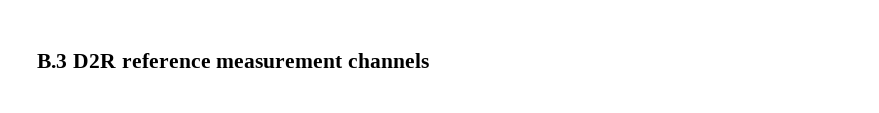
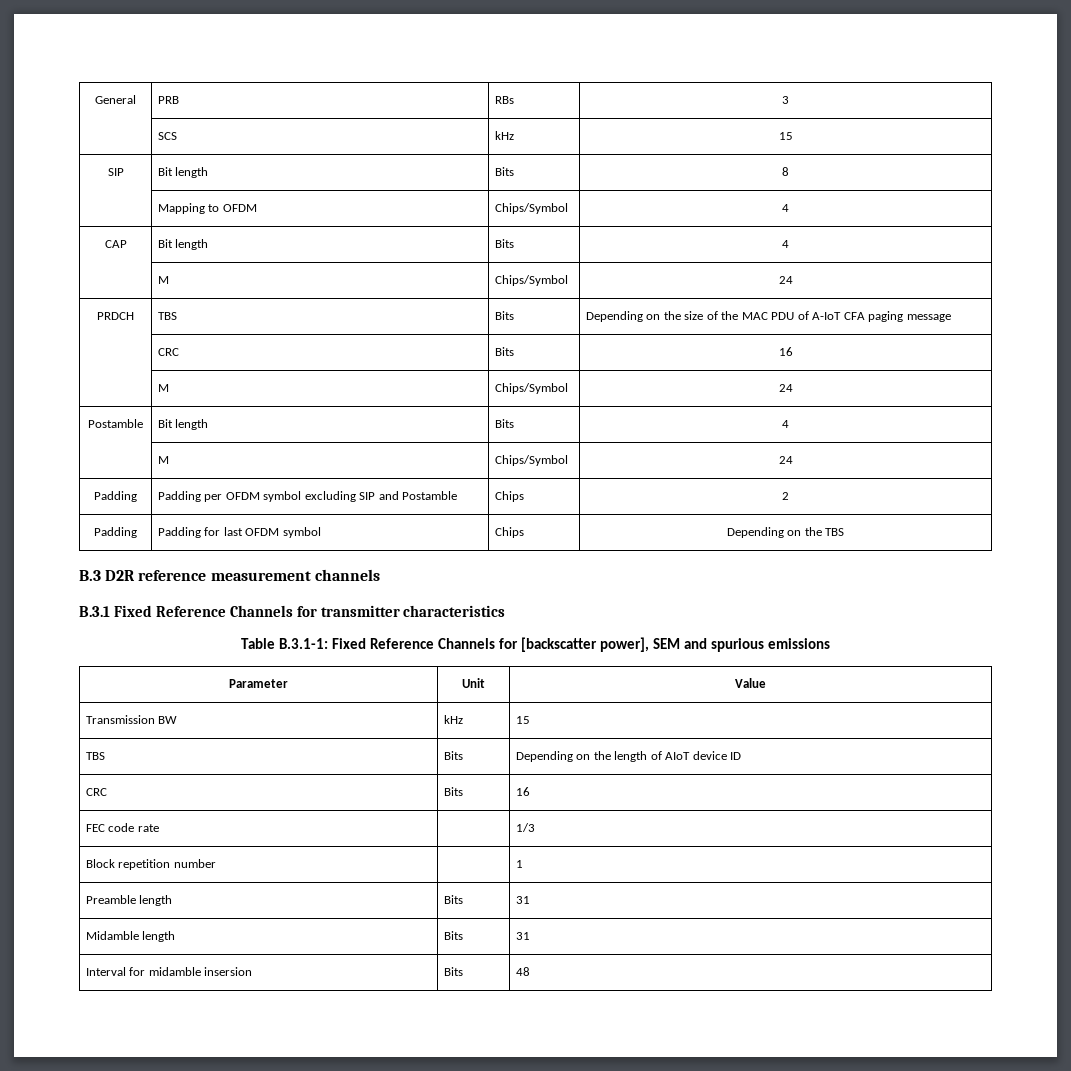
(37, 61) none -> [95,95,136,104] [157,96,179,104] [494,96,514,104] [782,96,789,104] [157,132,177,140] [494,131,514,140] [778,132,793,140] [107,168,124,176] [157,167,209,178] [494,167,514,176] [782,167,789,176] [157,203,257,214] [494,203,568,214] [782,204,789,212] [104,240,127,248] [157,239,209,250] [494,239,514,248] [782,240,789,248] [157,276,169,284] [494,275,568,286] [778,276,793,284] [97,312,134,320] [157,312,177,320] [494,311,514,320] [585,311,951,322] [157,348,179,356] [494,347,514,356] [778,347,793,356] [157,384,169,392] [494,383,568,394] [778,384,793,392] [88,419,143,428] [157,419,209,430] [494,419,514,428] [782,420,789,428] [157,456,169,464] [494,455,568,466] [778,456,793,464] [94,491,137,502] [157,491,458,502] [494,491,524,502] [782,492,789,500] [94,527,137,538] [157,527,321,538] [494,527,524,538] [726,527,845,538] General | PRB | RBs | 3 // | SCS | kHz | 15 // SIP | Bit length | Bits | 8 // | Mapping to OFDM | Chips/Symbol | 4 // CAP | Bit length | Bits | 4 // | M | Chips/Symbol | 24 // PRDCH | TBS | Bits | Depending on the size of the MAC PDU of A-IoT CFA paging message // | CRC | Bits | 16 // | M | Chips/Symbol | 24 // Postamble | Bit length | Bits | 4 // | M | Chips/Symbol | 24 // Padding | Padding per OFDM symbol excluding SIP and Postamble | Chips | 2 // Padding | Padding for last OFDM symbol | Chips | Depending on the TBS //
(430, 60) none -> [79,605,506,617] [241,637,830,652] [229,679,288,688] [462,678,485,688] [735,678,766,688] [85,715,178,724] [443,715,463,724] [515,716,530,724] [85,752,105,760] [443,751,463,760] [515,751,742,762] [85,788,107,796] [443,787,463,796] [515,787,530,796] [85,823,159,832] [515,823,535,832] [85,859,216,870] [515,860,523,868] [85,895,173,906] [443,895,463,904] [515,896,530,904] [85,931,176,942] [443,931,463,940] [515,932,530,940] [85,967,253,976] [443,967,463,976] [515,967,530,976] // B.3.1 Fixed Reference Channels for transmitter characteristics // Table B.3.1-1: Fixed Reference Channels for [backscatter power], SEM and spurious emissions // Parameter | Unit | Value // Transmission BW | kHz | 15 // TBS | Bits | Depending on the length of AIoT device ID // CRC | Bits | 16 // FEC code rate | | 1/3 // Block repetition number | | 1 // Preamble length | Bits | 31 // Midamble length | Bits | 31 // Interval for midamble insersion | Bits | 48

